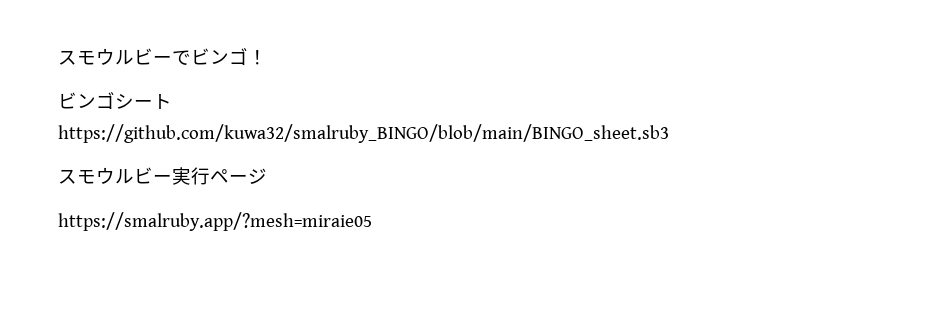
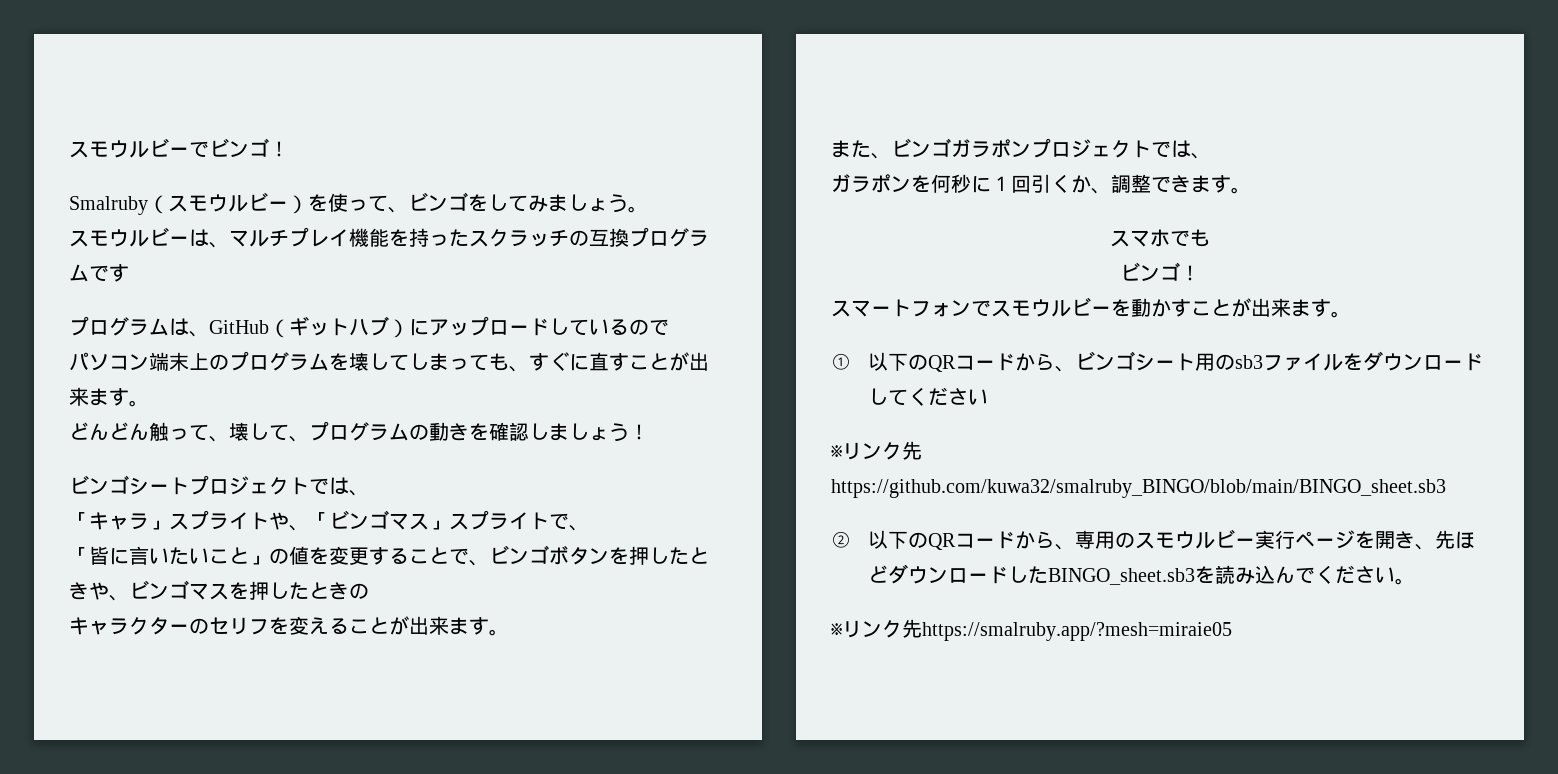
[58,92,172,110] [58,124,669,143] ビンゴシート // https://github.com/kuwa32/smalruby_BINGO/blob/main/BINGO_sheet.sb3 // -> [69,192,648,215] [69,227,709,248] [69,264,129,282] [69,316,669,338] [69,351,709,372] [69,387,149,407] [69,421,649,442] [69,475,369,496] [69,510,589,531] [69,545,709,566] [69,580,369,601] [69,616,509,636] [831,138,1211,159] [831,174,1251,194] [1110,229,1210,247] [1120,262,1200,282] [831,297,1351,318] [831,351,1484,372] [868,387,989,406] [831,441,922,460] [831,479,1446,498] [831,530,1136,550] Smalruby（スモウルビー）を使って、ビンゴをしてみましょう。 // スモウルビーは、マルチプレイ機能を持ったスクラッチの互換プログラムです // プログラムは、GitHub（ギットハブ）にアップロードしているので // パソコン端末上のプログラムを壊してしまっても、すぐに直すことが出来ます。 // どんどん触って、壊して、プログラムの動きを確認しましょう！ // ビンゴシートプロジェクトでは、 // 「キャラ」スプライトや、「ビンゴマス」スプライトで、 // 「皆に言いたいこと」の値を変更することで、ビンゴボタンを押したときや、ビンゴマスを押したときの // キャラクターのセリフを変えることが出来ます。 // また、ビンゴガラポンプロジェクトでは、 // ガラポンを何秒に１回引くか、調整できます。 // スマホでも // ビンゴ！ // スマートフォンでスモウルビーを動かすことが出来ます。 // ①以下のQRコードから、ビンゴシート用のsb3ファイルをダウンロードしてください // ※リンク先https://github.com/kuwa32/smalruby_BINGO/blob/main/BINGO_sheet.sb3 // ②以下のQRコードから、専用の
(267, 176) // -> [1355,530,1476,550] [868,564,1416,585] [831,619,922,638] を開き、先ほどダウンロードしたBINGO_sheet.sb3を読み込んでください。 // ※リンク先

